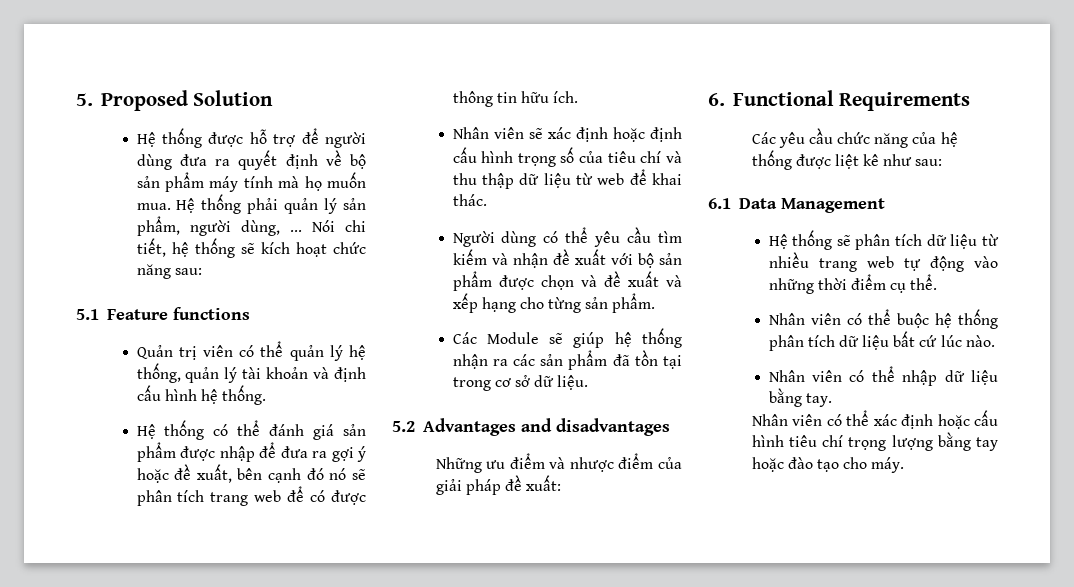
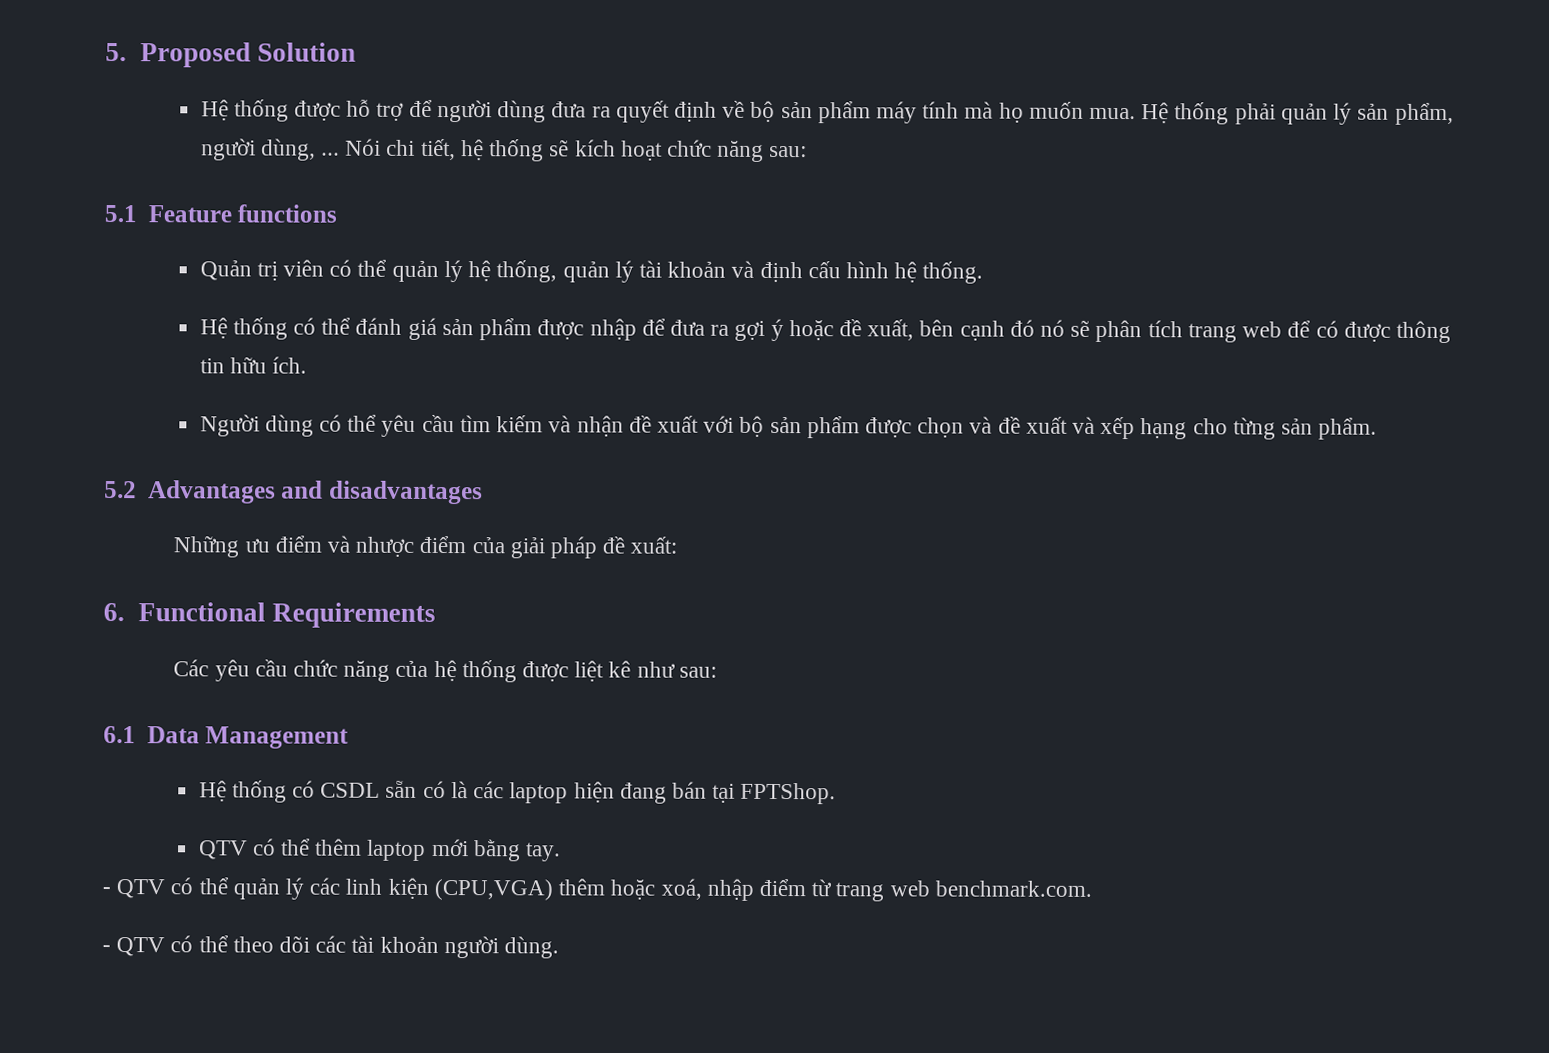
[452,127,682,142] [452,147,682,167] [452,169,682,189] [452,194,487,206] // Nhân viên sẽ xác định hoặc định cấu hình trọng số của tiêu chí và thu thập dữ liệu từ web để khai thác. -> (308, 365) none
[452,328,682,348] [452,350,682,370] [452,375,589,391] // Các Module sẽ giúp hệ thống nhận ra các sản phẩm đã tồn tại trong cơ sở dữ liệu. -> (1378, 428) none
[836,234,999,250] [768,252,998,272] [768,274,938,294] [768,309,998,329] [768,331,995,351] [768,366,998,386] [768,388,832,407] [751,410,998,429] [751,432,998,451] [751,457,905,473] sẽ phân tích dữ liệu từ nhiều trang web tự động vào những thời điểm cụ thể. // Nhân viên có thể buộc hệ thống phân tích dữ liệu bất cứ lúc nào. // Nhân viên có thể nhập dữ liệu bằng tay. // Nhân viên có thể xác định hoặc cấu hình tiêu chí trọng lượng bằng tay hoặc đào tạo cho máy. -> [292,780,837,805] [198,838,562,862] [102,877,1092,902] [102,935,560,959] có CSDL sẵn có là các laptop hiện đang bán tại FPTShop. // QTV có thể thêm laptop mới bằng tay. // - QTV có thể quản lý các linh kiện (CPU,VGA) thêm hoặc xoá, nhập điểm từ trang web benchmark.com. // - QTV có thể theo dõi các tài khoản người dùng.

